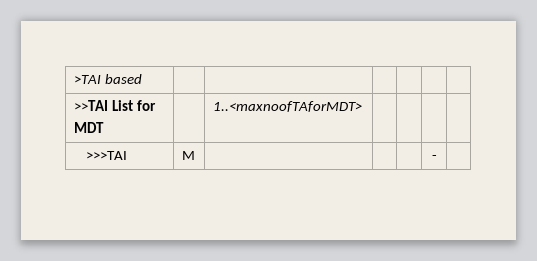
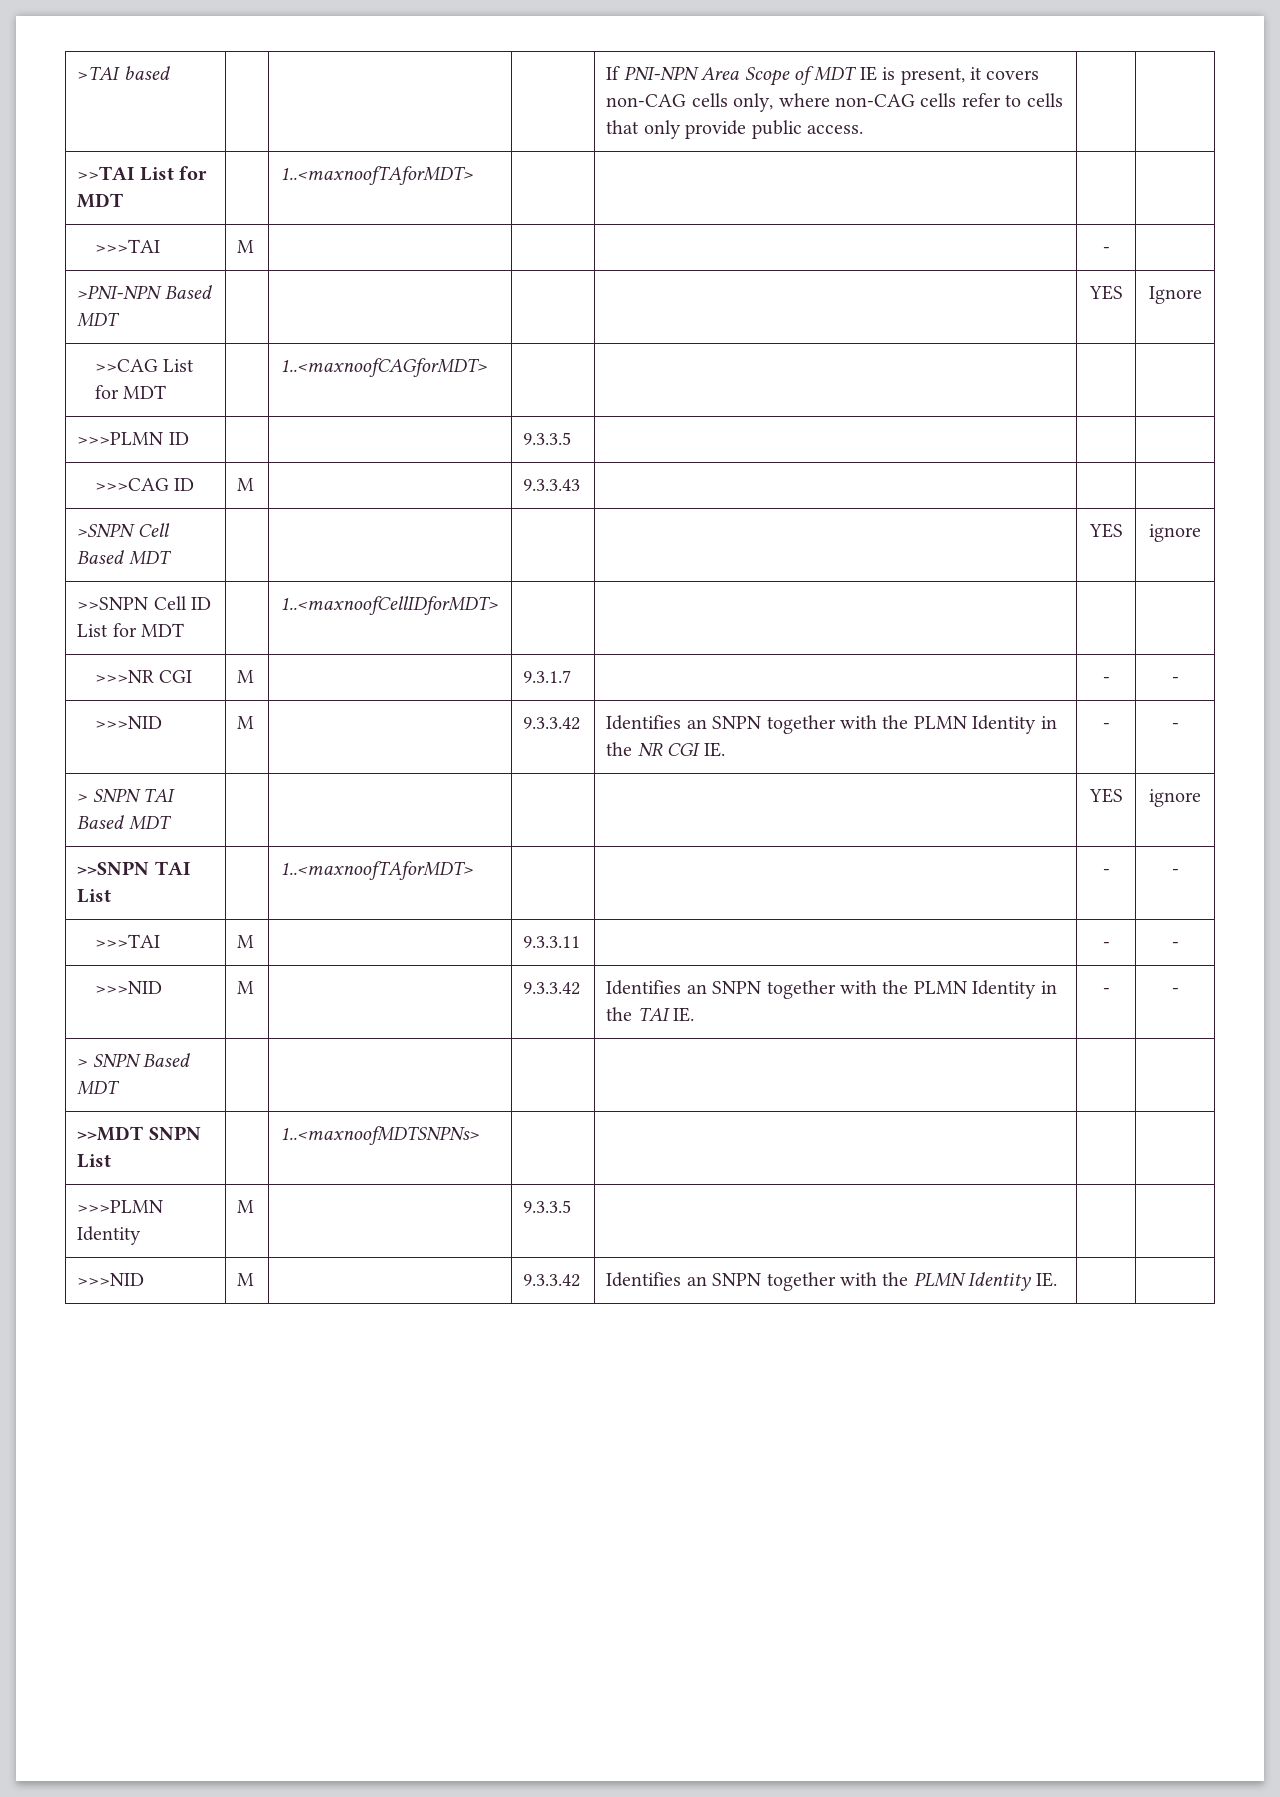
(142, 79) none -> [606,66,1040,86] [606,93,1063,112] [606,120,863,139] If PNI-NPN Area Scope of MDT IE is present, it covers non-CAG cells only, where non-CAG cells refer to cells that only provide public access.
(437, 157) none -> [77,285,212,299] [77,312,121,327] [1088,285,1123,300] [1148,286,1202,304] [94,359,195,372] [94,385,167,399] [280,358,488,377] [77,432,189,445] [523,432,572,445] [94,478,195,491] [237,478,255,491] [523,479,581,491] [77,523,170,537] [77,550,172,565] [1088,523,1123,538] [1149,524,1201,542] [77,596,212,610] [77,623,185,637] [280,596,499,615] [94,670,193,683] [237,670,255,683] [523,670,572,683] [1102,677,1110,683] [1171,677,1179,683] [94,716,162,729] [237,716,255,729] [523,717,581,730] [606,715,1057,734] [606,742,725,757] [1102,723,1110,729] [1171,723,1179,729] [77,788,176,802] [77,815,172,830] [1088,788,1123,803] [1149,789,1201,807] [77,861,190,875] [77,889,112,903] [280,861,474,880] [1102,869,1110,875] [1171,869,1179,875] [94,934,160,948] [237,935,255,948] [523,936,581,948] [1102,942,1110,948] [1171,942,1179,948] [94,981,162,994] [237,981,255,994] [523,982,581,995] [606,980,1057,999] [606,1007,695,1022] [1102,988,1110,994] [1171,988,1179,994] [77,1053,191,1067] [77,1080,121,1095] [77,1126,201,1141] [77,1154,112,1168] [280,1126,480,1145] [77,1200,164,1213] [77,1226,142,1245] [237,1200,255,1213] [523,1200,572,1213] [77,1273,145,1286] [237,1273,255,1286] [523,1274,581,1287] [606,1272,1057,1291] // >PNI-NPN Based MDT | | | | | YES | Ignore // >>CAG List for MDT | | 1..<maxnoofCAGforMDT> | | | | // >>>PLMN ID | | | 9.3.3.5 | | | // >>>CAG ID | M | | 9.3.3.43 | | | // >SNPN Cell Based MDT | | | | | YES | ignore // >>SNPN Cell ID List for MDT | | 1..<maxnoofCellIDforMDT> | | | | // >>>NR CGI | M | | 9.3.1.7 | | - | - // >>>NID | M | | 9.3.3.42 | Identifies an SNPN together with the PLMN Identity in the NR CGI IE. | - | - // > SNPN TAI Based MDT | | | | | YES | ignore // >>SNPN TAI List | | 1..<maxnoofTAforMDT> | | | - | - // >>>TAI | M | | 9.3.3.11 | | - | - // >>>NID | M | | 9.3.3.42 | Identifies an SNPN together with the PLMN Identity in the TAI IE. | - | - // > SNPN Based MDT | | | | | | // >>MDT SNPN List | | 1..<maxnoofMDTSNPNs> | | | | // >>>PLMN Identity | M | | 9.3.3.5 | | | // >>>NID | M | | 9.3.3.42 | Identifies an SNPN together with the PLMN Identity IE. | |

